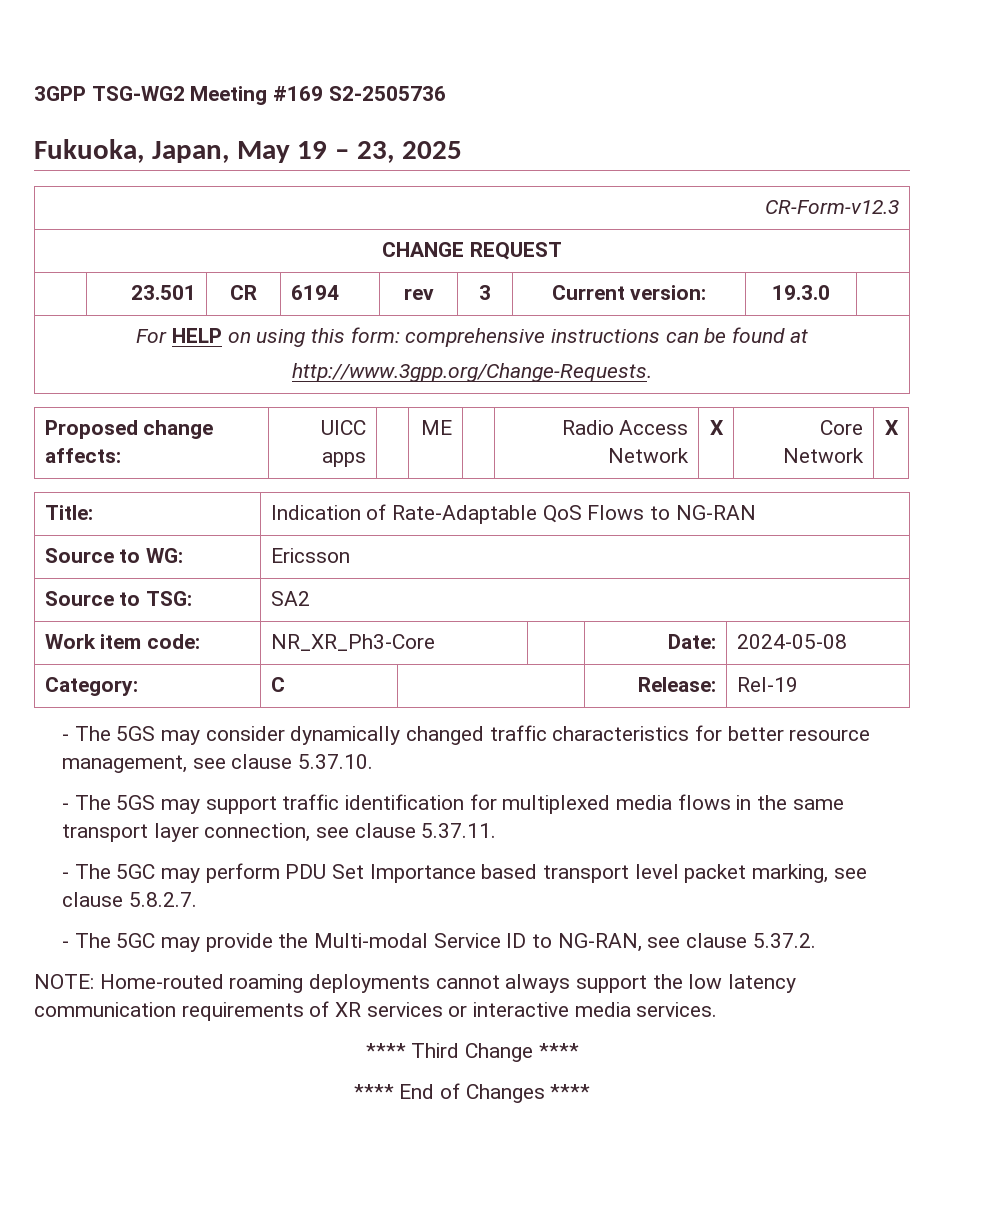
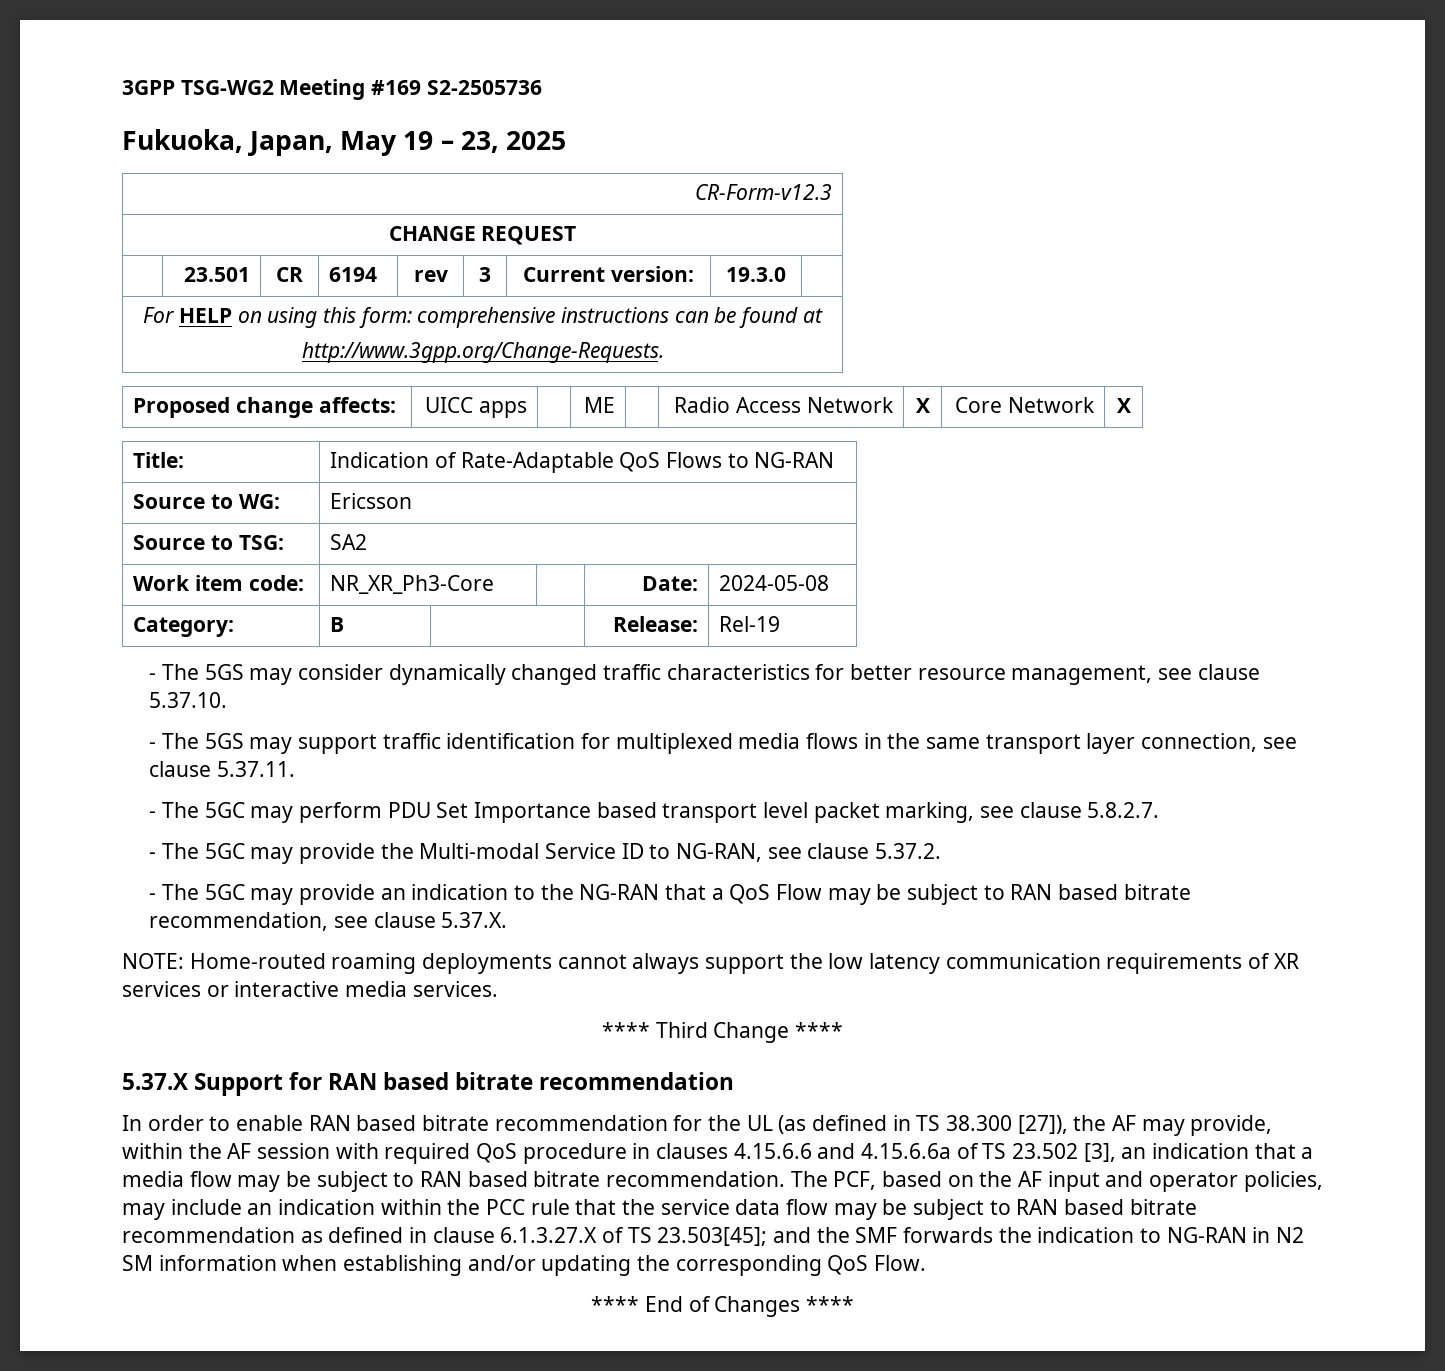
[270,677,285,692] C -> [330,617,345,632] B
(816, 940) none -> [149,884,1191,905] [149,912,508,931] // - The 5GC may provide an indication to the NG-RAN that a QoS Flow may be subject to RAN based bitrate recommendation, see clause 5.37.X.
(579, 1050) none -> [122,1072,735,1096] [122,1115,1273,1136] [122,1143,1314,1164] [122,1171,1323,1192] [122,1199,1197,1220] [122,1227,1305,1246] [122,1255,927,1276] // 5.37.X Support for RAN based bitrate recommendation // In order to enable RAN based bitrate recommendation for the UL (as defined in TS 38.300 [27]), the AF may provide, within the AF session with required QoS procedure in clauses 4.15.6.6 and 4.15.6.6a of TS 23.502 [3], an indication that a media flow may be subject to RAN based bitrate recommendation. The PCF, based on the AF input and operator policies, may include an indication within the PCC rule that the service data flow may be subject to RAN based bitrate recommendation as defined in clause 6.1.3.27.X of TS 23.503[45]; and the SMF forwards the indication to NG-RAN in N2 SM information when establishing and/or updating the corresponding QoS Flow.

